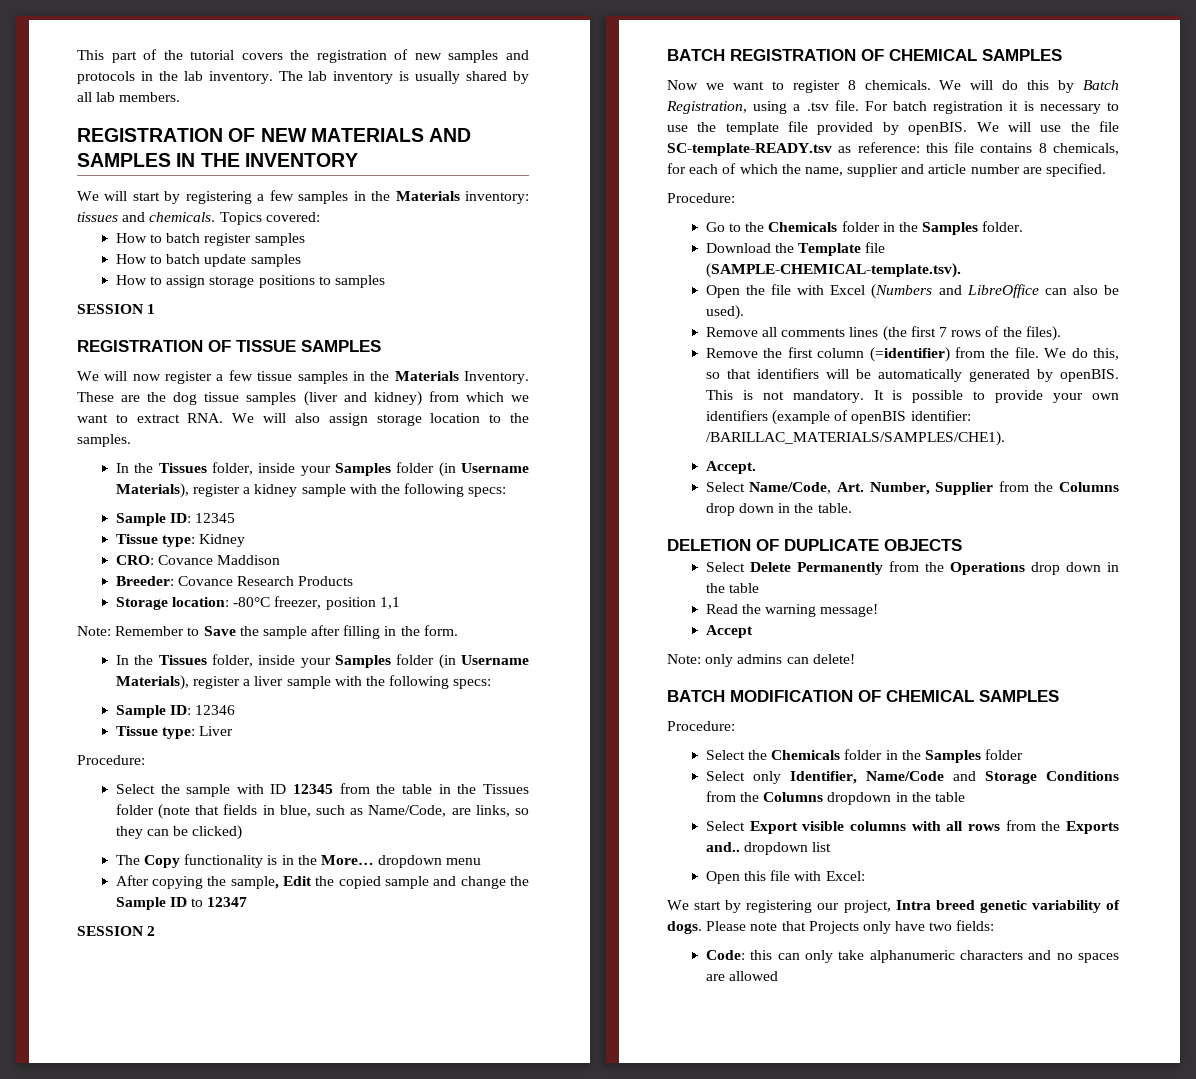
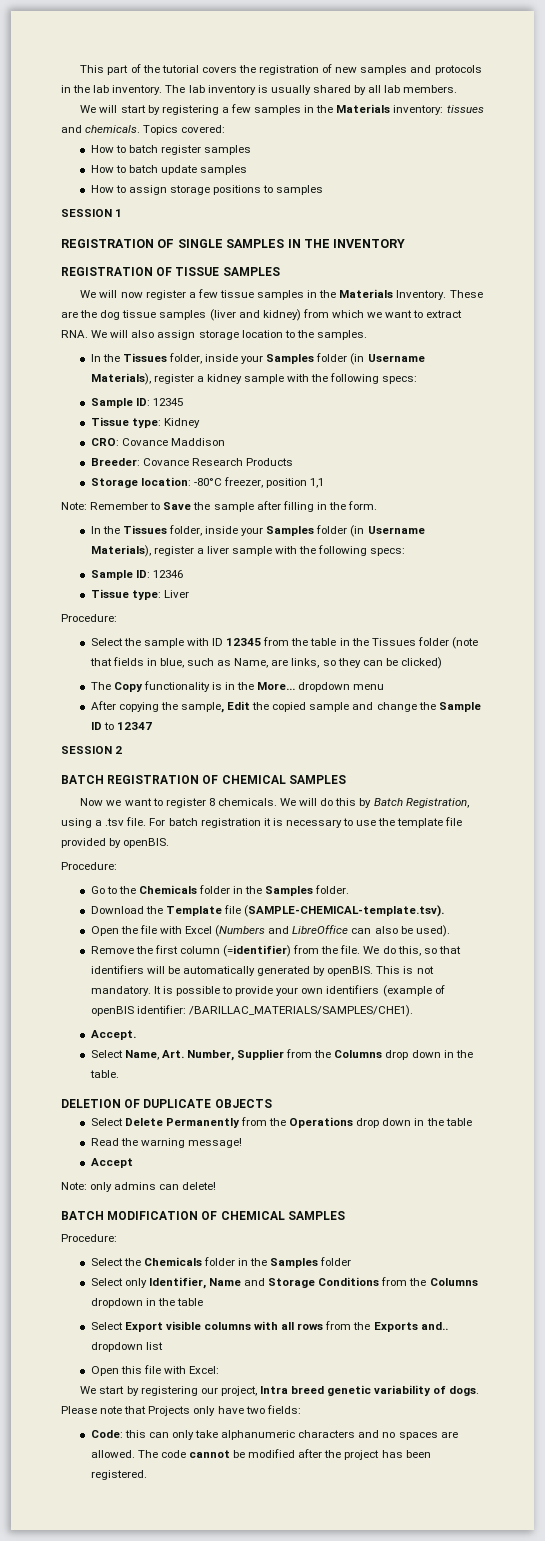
[77,128,472,142] [77,153,358,167] // REGISTRATION OF NEW MATERIALS AND SAMPLES IN THE INVENTORY -> (458, 89) none
(156, 309) none -> [61,239,406,248] // REGISTRATION OF SINGLE SAMPLES IN THE INVENTORY
[368,805,447,817] Name/Code, -> [234,658,269,668] Name,
[976,121,1119,132] [667,142,1119,156] [667,163,1107,177] We will use the file SC-template-READY.tsv as reference: this file contains 8 chemicals, for each of which the name, supplier and article number are specified. -> (170, 843) none
[705,326,1061,341] // Remove all comments lines (the first 7 rows of the files). -> (450, 931) none
[749,482,832,494] Name/Code, -> [124,1050,159,1060] Name,
[865,771,944,781] Name/Code -> [208,1278,241,1286] Name
[729,971,779,981] allowed -> [90,1449,431,1460] [90,1470,147,1480] allowed. The code cannot be modified after the project has been registered.

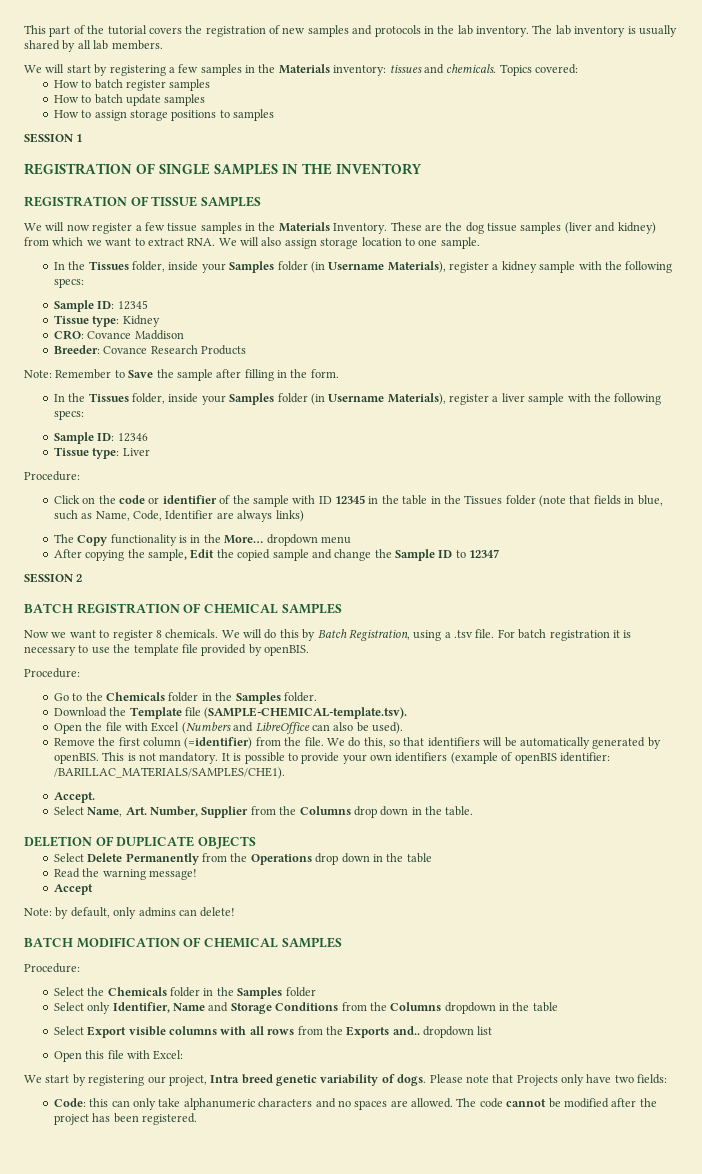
[296,330,367,340] the samples. -> [418,237,480,249] one sample.
[90,477,325,488] // Storage location: -80°C freezer, position 1,1 -> (247, 350) none
[90,638,123,646] Select -> [53,495,231,504] Click on the code or identifier of
[263,637,290,646] from -> [368,496,379,504] in
[271,657,442,669] are links, so they can be clicked) -> [133,510,304,522] Code, Identifier are always links)
(87, 1186) none -> [55,907,110,919] by default,

